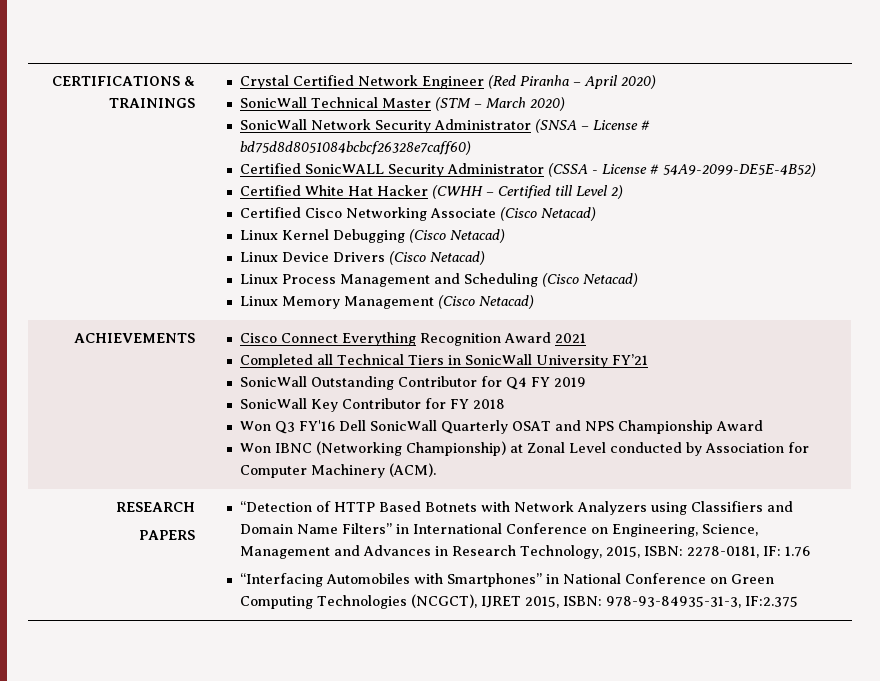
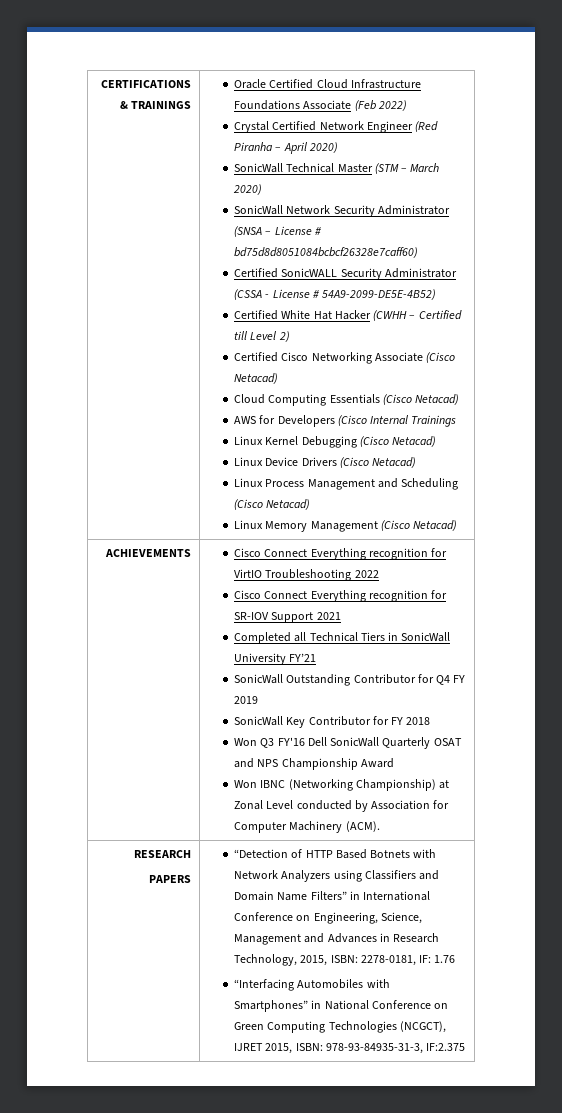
(196, 103) none -> [234,79,421,89] [234,100,407,111] Oracle Certified Cloud Infrastructure Foundations Associate (Feb 2022) //
(597, 214) none -> [234,394,460,406] [234,415,457,427] // Cloud Computing Essentials (Cisco Netacad) // AWS for Developers (Cisco Internal Trainings
[420,332,552,346] Recognition Award -> [368,548,448,560] [234,569,379,581] [234,590,448,602] [234,612,314,623] recognition for VirtIO Troubleshooting 2022 // Cisco Connect Everything recognition for SR-IOV Support

